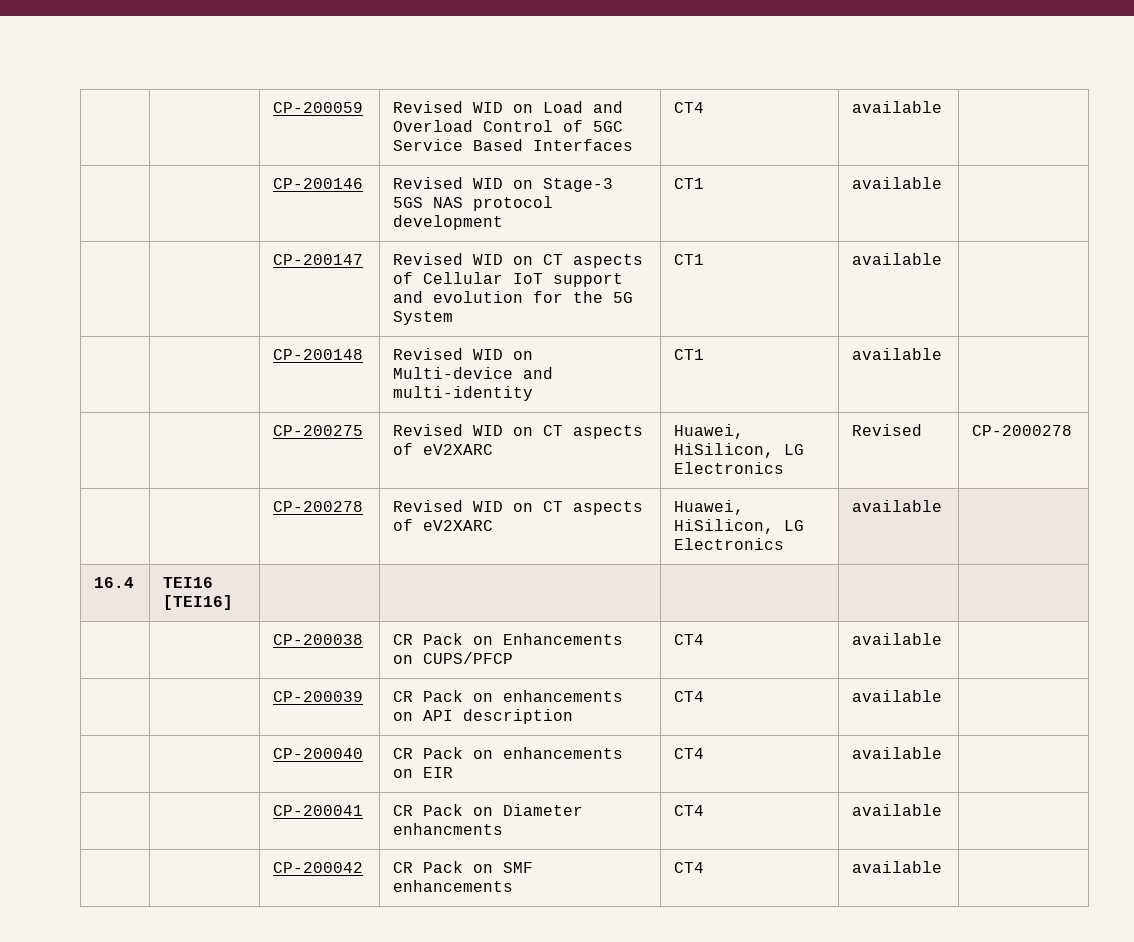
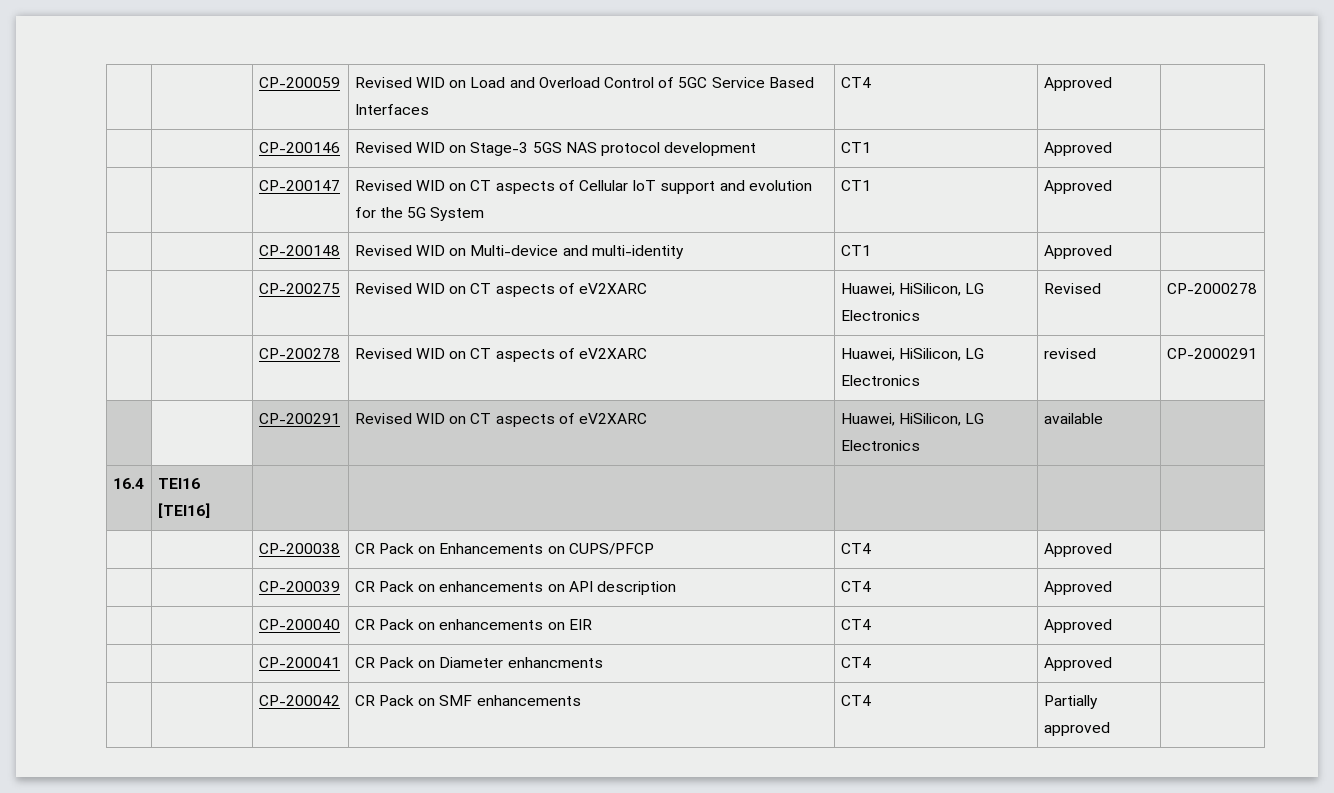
[852,101,943,113] available -> [1043,77,1112,91] Approved
[852,177,943,189] available -> [1043,142,1112,156] Approved
[852,253,943,265] available -> [1043,180,1112,194] Approved
[852,348,943,360] available -> [1043,245,1112,259] Approved
(785, 544) none -> [1043,348,1096,359] [1166,348,1257,359] [258,413,340,424] [354,413,647,427] [840,413,985,426] [840,440,920,451] | revised | CP-2000291 // | | CP-200291 | Revised WID on CT aspects of eV2XARC | Huawei, HiSilicon, LG Electronics
[852,633,943,645] available -> [1043,543,1112,557] Approved
[852,690,943,702] available -> [1043,581,1112,595] Approved
[852,747,943,759] available -> [1043,619,1112,633] Approved
[852,804,943,816] available -> [1043,657,1112,671] Approved
[852,861,943,873] available -> [1043,695,1098,709] [1043,722,1110,736] Partially approved

